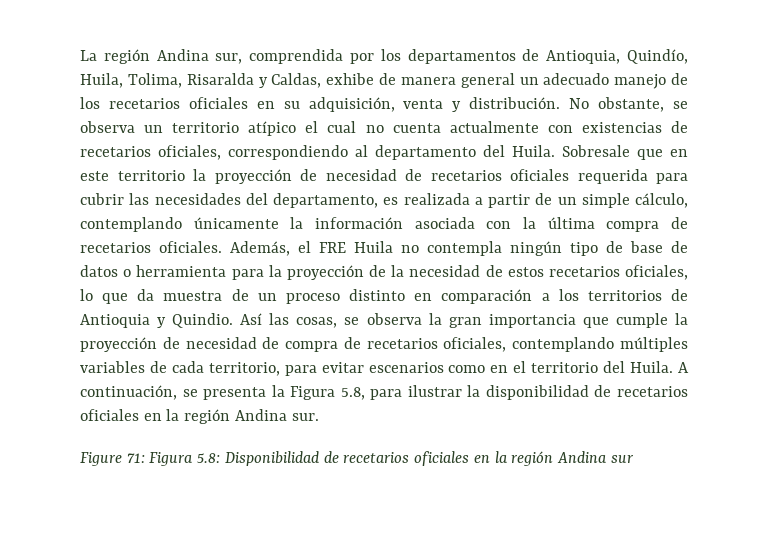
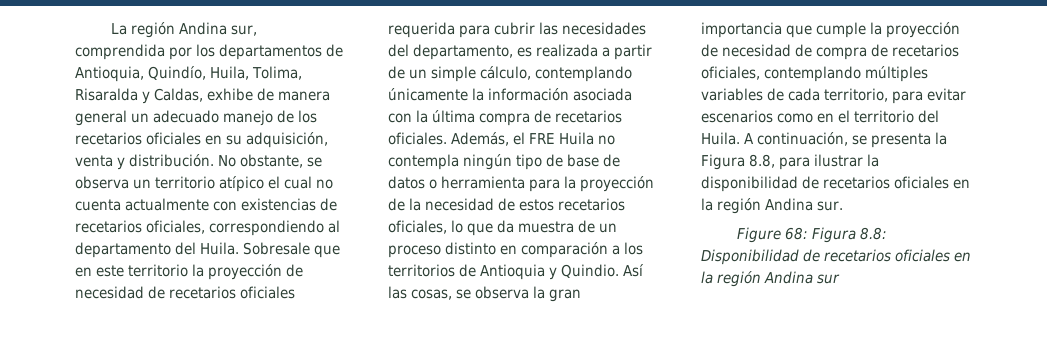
[340,387,365,400] 5.8, -> [748,154,775,168] 8.8,
[126,452,221,466] 71: Figura 5.8: -> [785,227,888,243] 68: Figura 8.8:

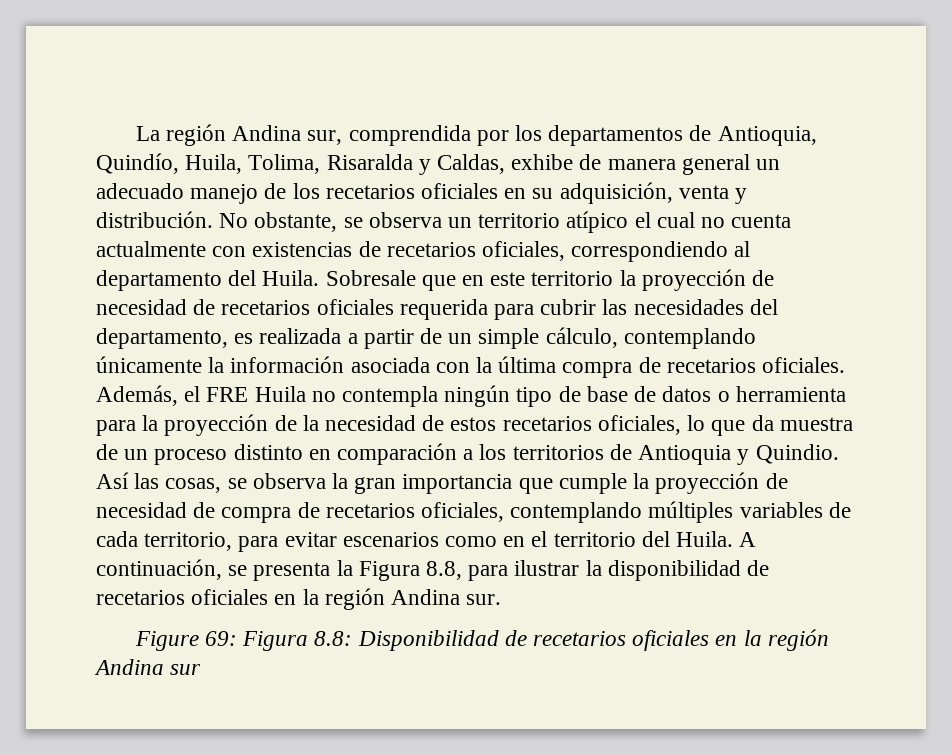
[785,227,809,240] 68: -> [204,631,237,646] 69:

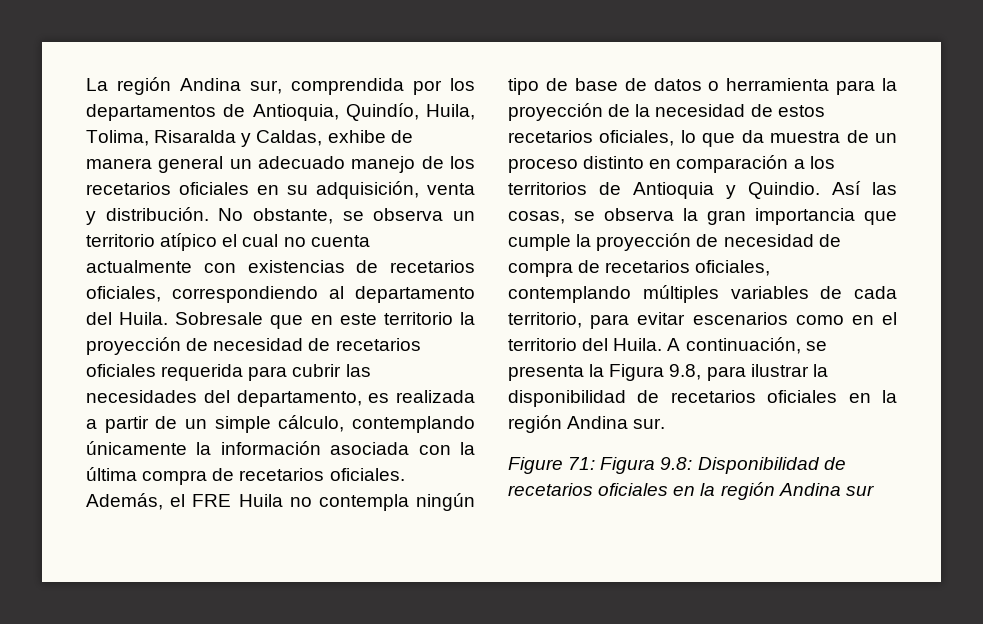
[426,561,463,580] 8.8, -> [669,364,702,380] 9.8,
[204,631,353,651] 69: Figura 8.8: -> [568,457,693,474] 71: Figura 9.8:

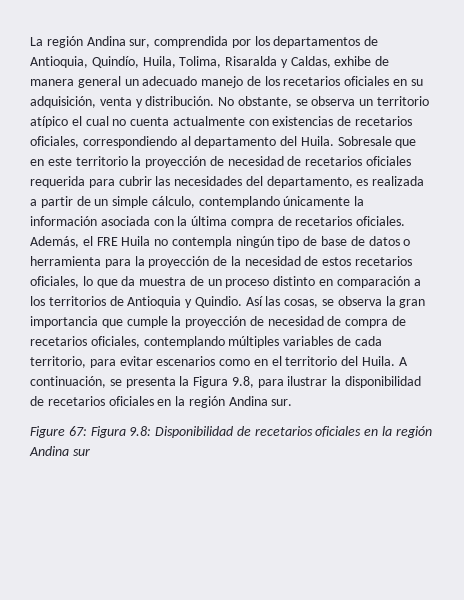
[568,457,596,470] 71: -> [68,426,87,436] 67:

